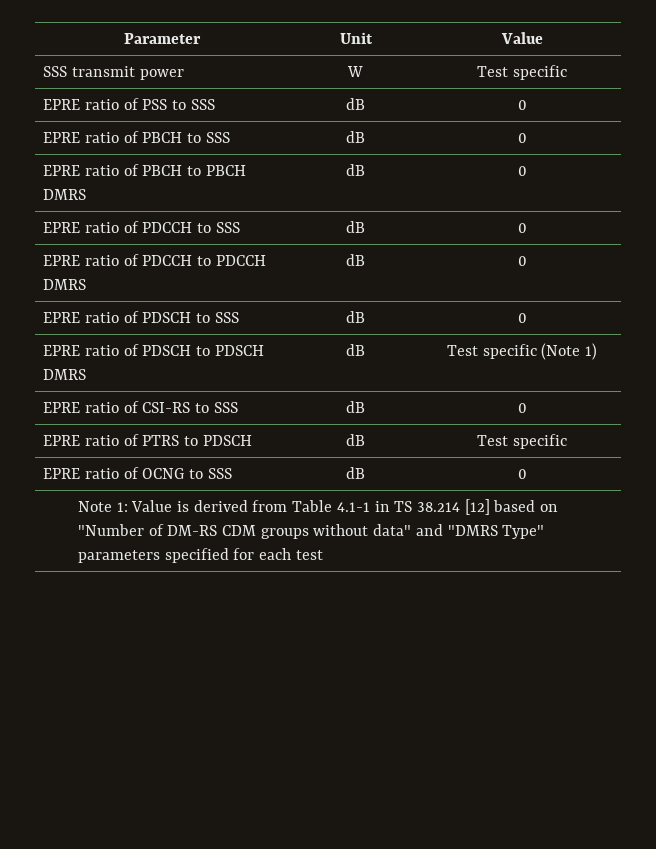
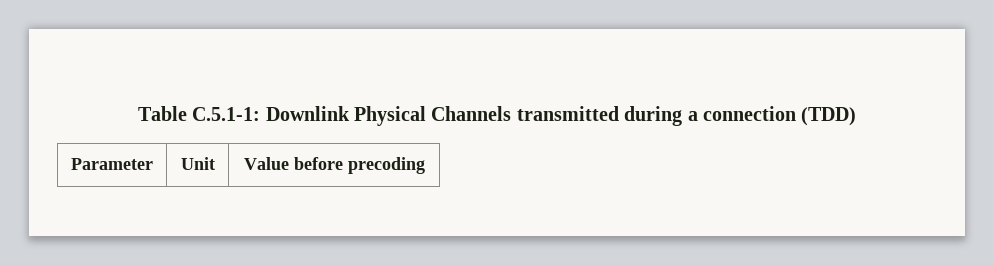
[123,33,201,44] [339,32,373,44] [500,32,543,44] [43,66,184,80] [347,66,363,77] [477,65,567,80] [43,98,215,110] [346,98,365,110] [517,100,527,110] [43,131,230,143] [346,131,365,143] [517,133,527,143] [43,164,246,176] [43,189,87,200] [346,164,365,176] [517,166,527,176] [43,221,240,233] [346,221,365,233] [517,223,527,233] [43,254,266,266] [43,279,87,290] [346,254,365,266] [517,256,527,266] [43,311,239,323] [346,311,365,323] [517,313,527,323] [43,344,264,356] [43,369,87,380] [346,344,365,356] [446,343,598,360] [43,401,238,413] [346,401,365,413] [517,403,527,413] [43,434,252,446] [346,434,365,446] [477,434,567,449] [43,467,232,479] [346,467,365,479] [517,469,527,479] [77,499,559,515] [77,524,545,539] [77,548,323,563] Parameter | Unit | Value // SSS transmit power | W | Test specific // EPRE ratio of PSS to SSS | dB | 0 // EPRE ratio of PBCH to SSS | dB | 0 // EPRE ratio of PBCH to PBCH DMRS | dB | 0 // EPRE ratio of PDCCH to SSS | dB | 0 // EPRE ratio of PDCCH to PDCCH DMRS | dB | 0 // EPRE ratio of PDSCH to SSS | dB | 0 // EPRE ratio of PDSCH to PDSCH DMRS | dB | Test specific (Note 1) // EPRE ratio of CSI-RS to SSS | dB | 0 // EPRE ratio of PTRS to PDSCH | dB | Test specific // EPRE ratio of OCNG to SSS | dB | 0 // Note 1: Value is derived from Table 4.1-1 in TS 38.214 [12] based on "Number of DM-RS CDM groups without data" and "DMRS Type" parameters specified for each test -> [137,106,857,126] [71,158,153,170] [180,157,215,170] [243,157,425,174] Table C.5.1-1: Downlink Physical Channels transmitted during a connection (TDD) // Parameter | Unit | Value before precoding

